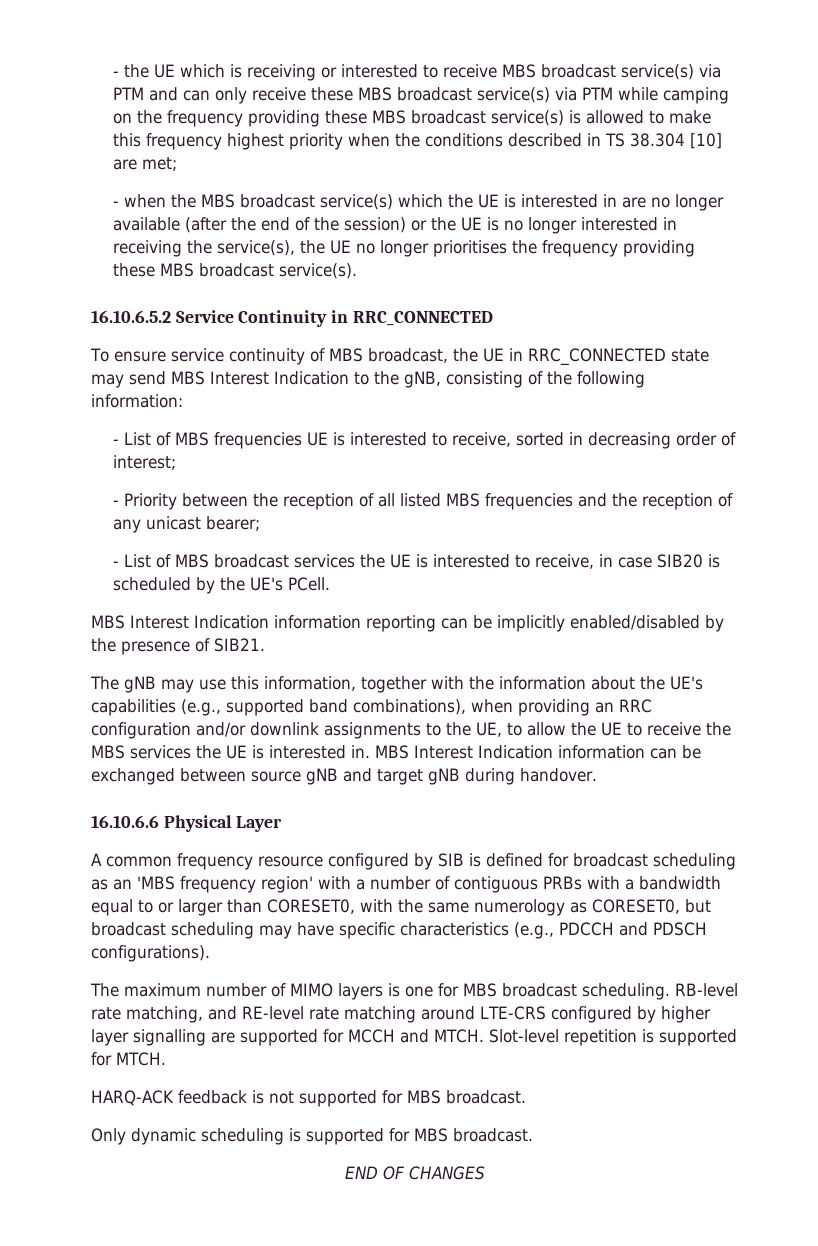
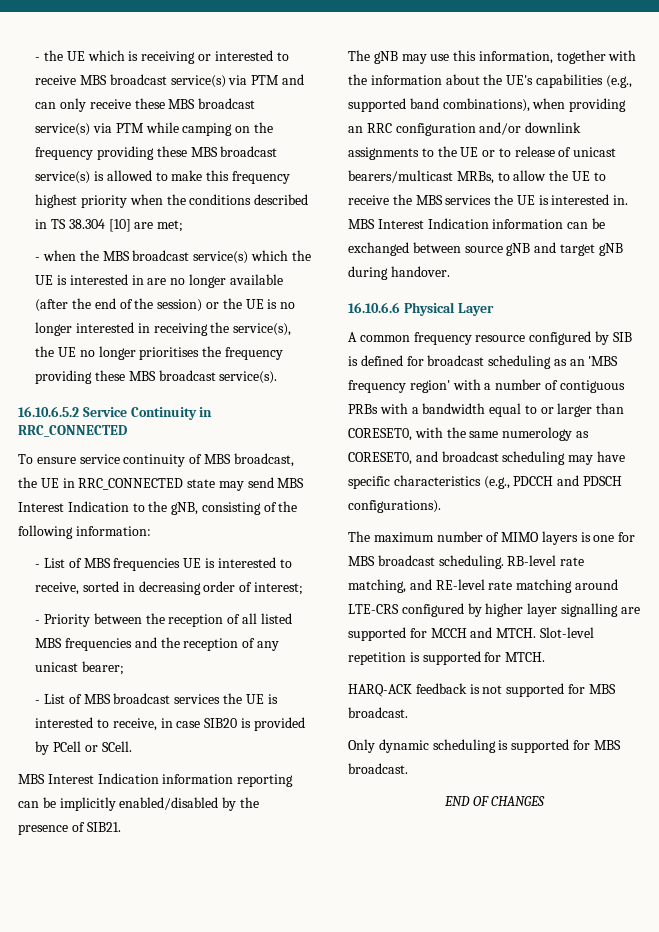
[113,577,331,594] scheduled by the UE's PCell. -> [253,717,305,731] [35,741,132,755] provided by PCell or SCell.
[476,722,502,737] UE, -> [460,146,617,157] [348,170,494,184] UE or to release of unicast bearers/multicast MRBs,
[685,899,711,913] but -> [415,451,438,462] and

